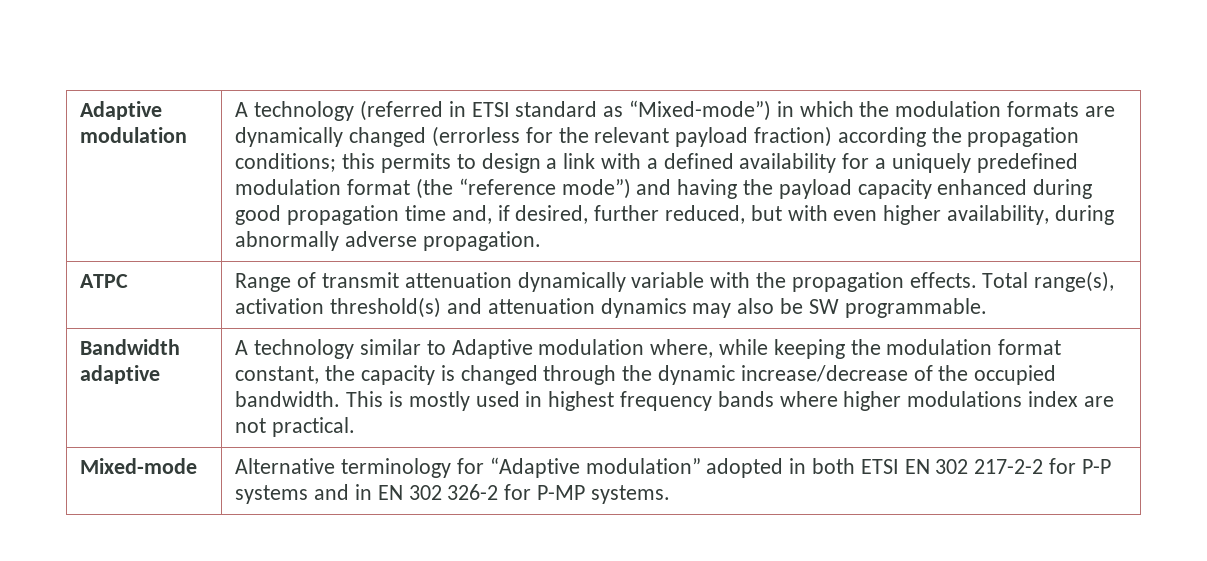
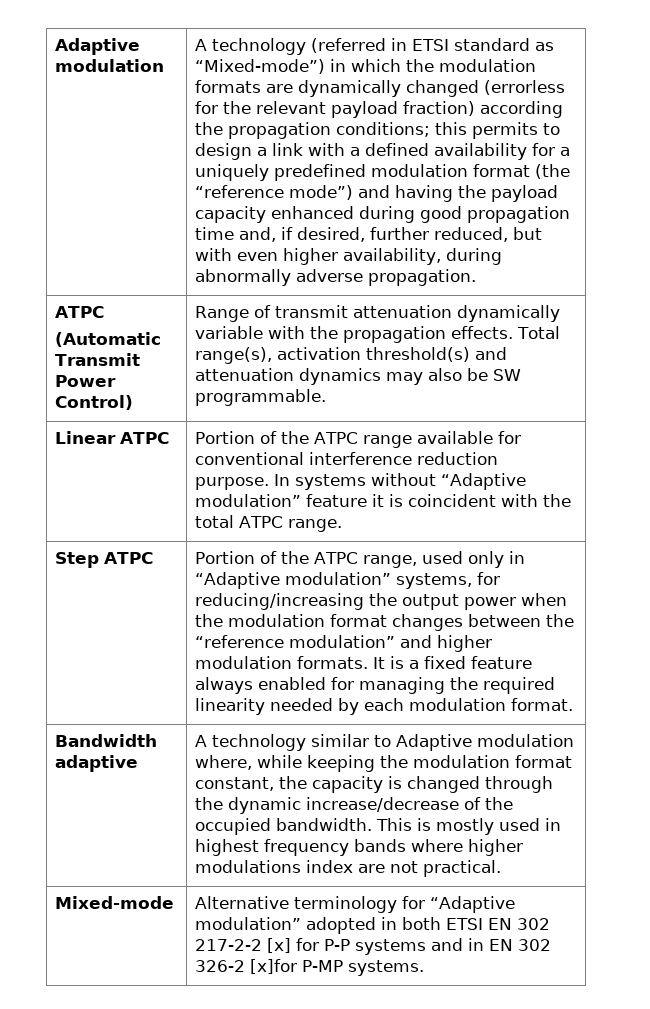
(129, 281) none -> [55,332,162,347] [55,353,141,366] [55,375,117,387] [55,395,134,410] // (Automatic Transmit Power Control)
(987, 308) none -> [55,431,170,444] [195,431,522,448] [195,452,499,465] [195,473,527,490] [195,494,572,507] [195,515,343,532] [55,552,154,568] [195,551,526,568] [195,572,501,589] [195,593,568,610] [195,614,575,631] [195,635,493,652] [195,656,533,669] [195,677,556,694] [195,698,574,715] // Linear ATPC | Portion of the ATPC range available for conventional interference reduction purpose. In systems without “Adaptive modulation” feature it is coincident with the total ATPC range. // Step ATPC | Portion of the ATPC range, used only in “Adaptive modulation” systems, for reducing/increasing the output power when the modulation format changes between the “reference modulation” and higher modulation formats. It is a fixed feature always enabled for managing the required linearity needed by each modulation format.
(1044, 466) none -> [267,938,292,953] [x]
[504,484,532,500] for -> [250,959,298,974] [x]for

